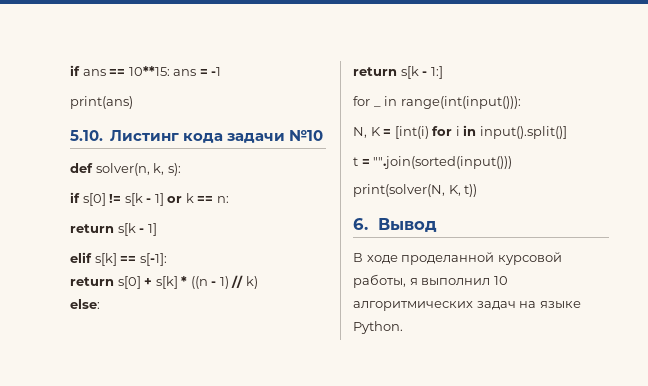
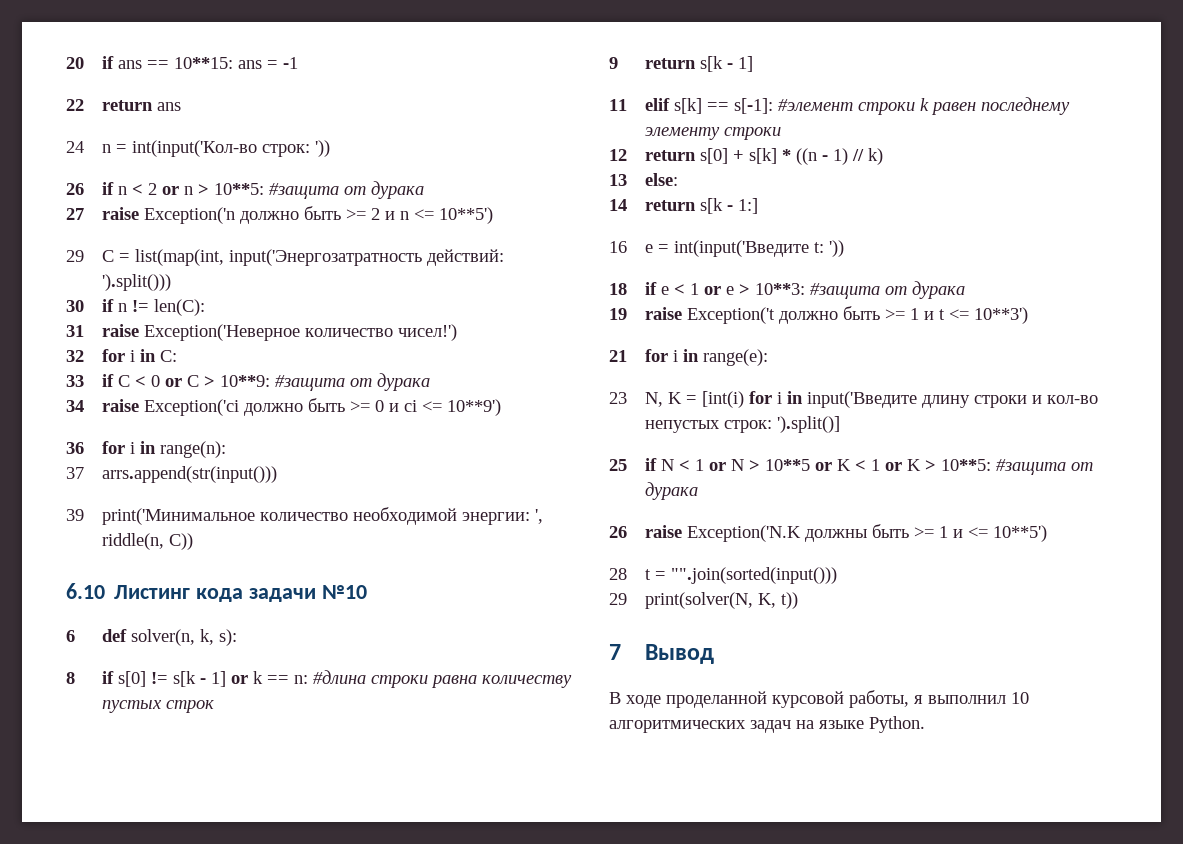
(70, 70) none -> [66,57,84,69] 20
[70,96,133,109] [70,130,103,141] print(ans) // 5.10. -> [66,99,181,111] [66,140,330,157] [66,181,424,199] [66,206,493,224] [66,249,504,266] [101,274,171,291] [66,299,205,316] [66,324,457,341] [66,349,177,362] [66,373,430,391] [66,398,501,416] [66,441,226,458] [66,466,277,483] [66,507,543,525] [101,533,193,550] [66,583,105,599] 22 return ans // 24 n = int(input('Кол-во строк: ')) // 26 if n < 2 or n > 10**5: #защита от дурака // 27 raise Exception('n должно быть >= 2 и n <= 10**5') // 29 C = list(map(int, input('Энергозатратность действий: ').split())) // 30 if n != len(C): // 31 raise Exception('Неверное количество чисел!') // 32 for i in C: // 33 if C < 0 or C > 10**9: #защита от дурака // 34 raise Exception('ci должно быть >= 0 и ci <= 10**9') // 36 for i in range(n): // 37 arrs.append(str(input())) // 39 print('Минимальное количество необходимой энергии: ', riddle(n, C)) // 6.10
(323, 135) none -> [66,630,75,642] 6
(181, 169) none -> [66,672,75,684] 8
(229, 199) // -> [312,670,572,688] [101,700,214,713] [609,57,618,69] #длина строки равна количеству пустых строк // 9
(157, 229) none -> [609,99,627,111] 11
(167, 259) // -> [777,97,1070,115] [644,127,781,140] [609,149,627,161] #элемент строки k равен последнему элементу строки // 12
(258, 282) none -> [609,174,627,186] 13
(100, 304) none -> [609,199,627,211] 14
[353,96,370,106] [373,106,381,107] [384,96,521,109] for _ in range(int(input())): // -> [609,240,844,257] [609,281,965,299] [609,306,1028,324] [609,349,768,366] [609,392,627,404] 16 e = int(input('Введите t: ')) // 18 if e < 1 or e > 10**3: #защита от дурака // 19 raise Exception('t должно быть >= 1 и t <= 10**3') // 21 for i in range(e): // 23
[479,126,567,139] input().split()] // -> [806,391,1098,408] [644,416,840,433] [609,458,1093,475] [644,482,698,500] [609,524,1047,542] [609,568,627,580] input('Введите длину строки и кол-во непустых строк: ').split()] // 25 if N < 1 or N > 10**5 or K < 1 or K > 10**5: #защита от дурака // 26 raise Exception('N.K должны быть >= 1 и <= 10**5') // 28
(513, 162) none -> [609,593,627,605] 29
[353,218,368,230] 6. -> [609,644,621,660] 7

